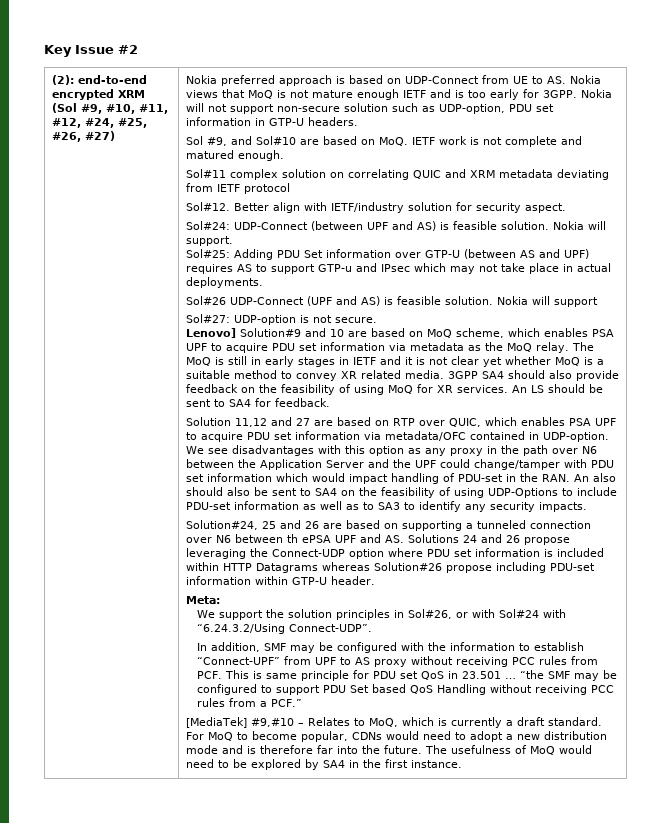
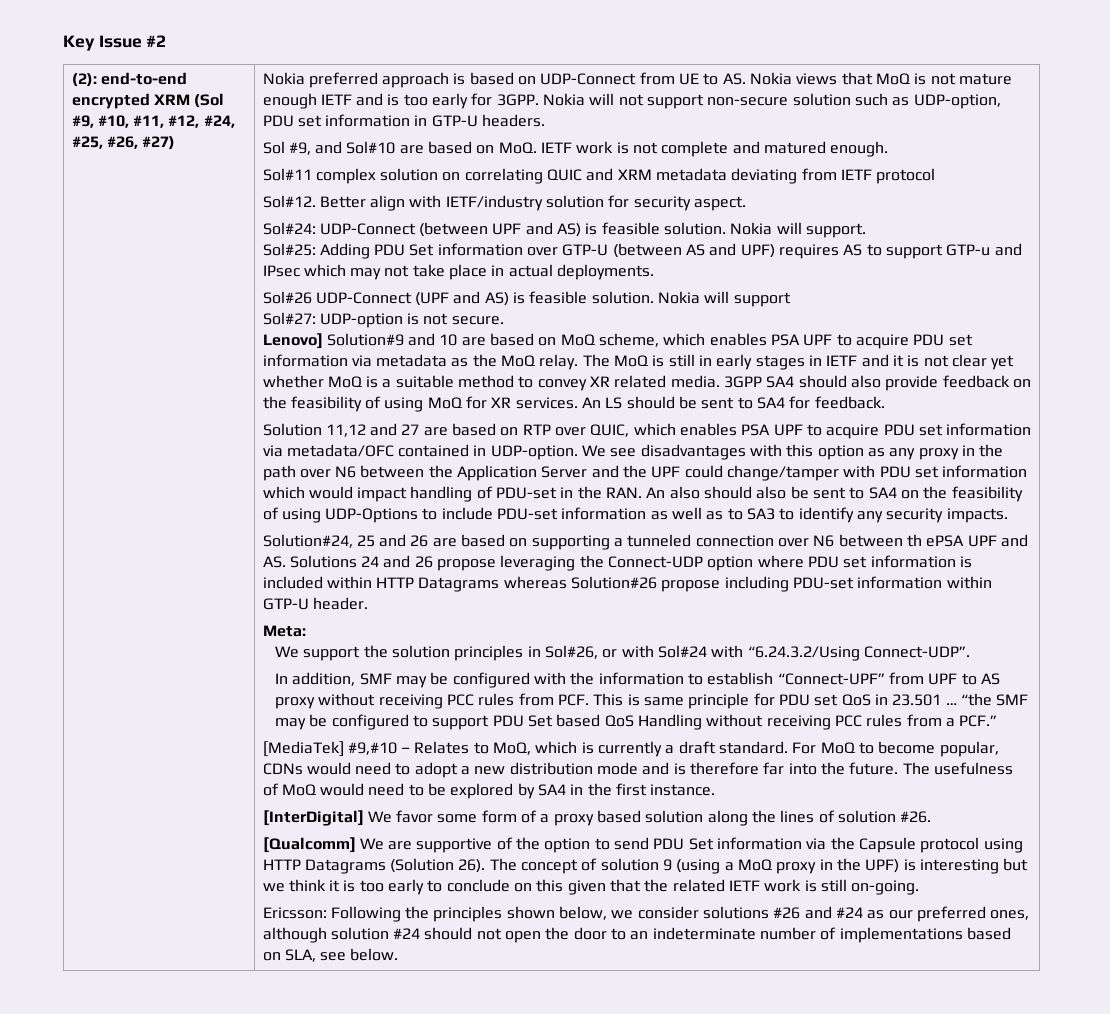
(462, 764) none -> [262,810,932,826] [262,837,1023,853] [262,858,1029,874] [262,879,920,895] [262,906,1030,922] [262,927,1011,943] [262,948,399,962] // [InterDigital] We favor some form of a proxy based solution along the lines of solution #26. // [Qualcomm] We are supportive of the option to send PDU Set information via the Capsule protocol using HTTP Datagrams (Solution 26). The concept of solution 9 (using a MoQ proxy in the UPF) is interesting but we think it is too early to conclude on this given that the related IETF work is still on-going. // Ericsson: Following the principles shown below, we consider solutions #26 and #24 as our preferred ones, although solution #24 should not open the door to an indeterminate number of implementations based on SLA, see below.

